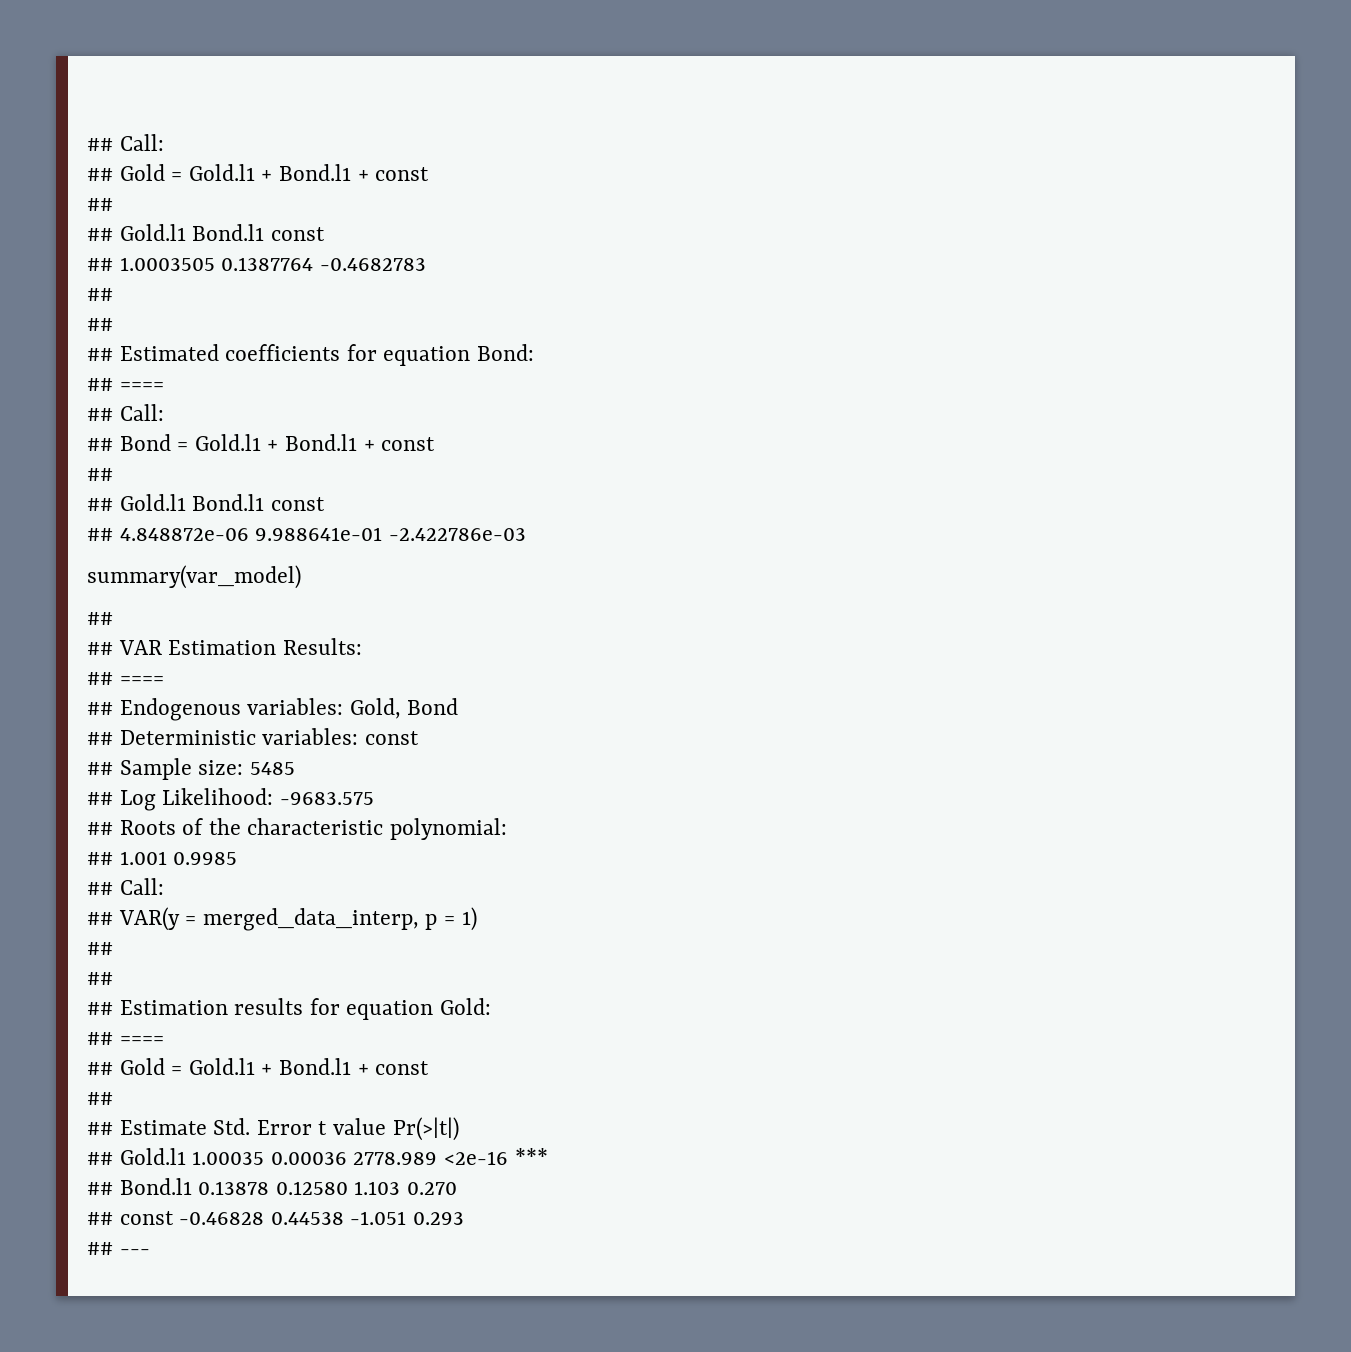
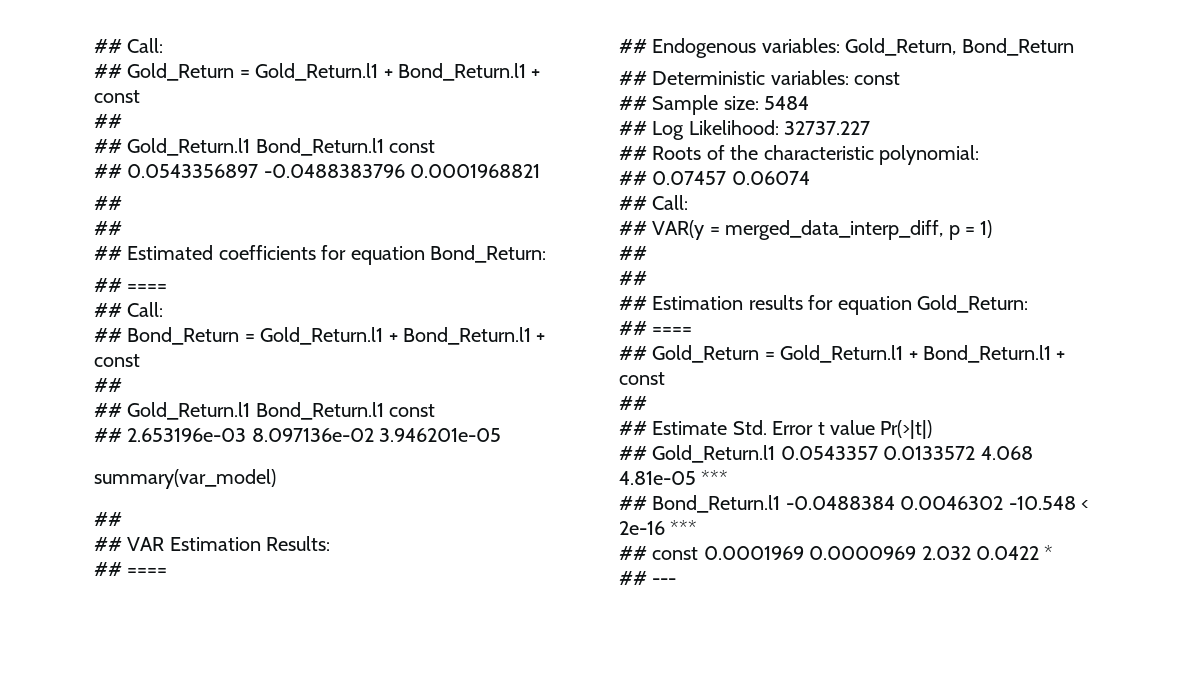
[87,134,164,151] [87,164,430,181] [87,198,113,211] [87,224,325,241] [87,257,426,271] ## Call: // ## Gold = Gold.l1 + Bond.l1 + const // ## // ## Gold.l1 Bond.l1 const // ## 1.0003505 0.1387764 -0.4682783 -> [94,38,164,53] [94,63,541,81] [94,90,140,103] [94,114,122,128] [94,138,436,156] [94,164,541,178] ## Call: // ## Gold_Return = Gold_Return.l1 + Bond_Return.l1 + const // ## // ## Gold_Return.l1 Bond_Return.l1 const // ## 0.0543356897 -0.0488383796 0.0001968821
[477,344,535,361] Bond: -> [430,245,546,263] Bond_Return:
[119,434,436,451] [87,468,113,481] [87,494,325,511] [87,527,526,541] Bond = Gold.l1 + Bond.l1 + const // ## // ## Gold.l1 Bond.l1 const // ## 4.848872e-06 9.988641e-01 -2.422786e-03 -> [127,327,546,345] [94,354,140,367] [94,378,122,392] [94,402,436,420] [94,428,502,442] Bond_Return = Gold_Return.l1 + Bond_Return.l1 + const // ## // ## Gold_Return.l1 Bond_Return.l1 const // ## 2.653196e-03 8.097136e-02 3.946201e-05
[349,698,459,719] Gold, Bond -> [845,38,1074,56] Gold_Return, Bond_Return
[249,762,295,775] 5485 -> [764,96,810,110] 5484
[279,792,374,805] -9683.575 -> [784,121,871,135] 32737.227
[119,851,238,865] 1.001 0.9985 -> [652,171,810,185] 0.07457 0.06074
[202,908,419,931] merged_data_interp, -> [725,220,944,240] merged_data_interp_diff,
[440,998,492,1015] [87,1032,164,1045] [87,1058,352,1075] Gold: // ## ==== // ## Gold = Gold.l1 + Bond.l1 -> [917,295,1028,313] [619,321,693,335] [619,345,1051,363] Gold_Return: // ## ==== // ## Gold_Return = Gold_Return.l1 + Bond_Return.l1
[119,1148,548,1165] [87,1178,458,1195] [87,1211,465,1225] Gold.l1 1.00035 0.00036 2778.989 <2e-16 *** // ## Bond.l1 0.13878 0.12580 1.103 0.270 // ## const -0.46828 0.44538 -1.051 0.293 -> [652,445,1033,463] [619,470,729,485] [619,495,1089,513] [619,520,698,535] [619,545,1054,560] Gold_Return.l1 0.0543357 0.0133572 4.068 4.81e-05 *** // ## Bond_Return.l1 -0.0488384 0.0046302 -10.548 < 2e-16 *** // ## const 0.0001969 0.0000969 2.032 0.0422 *

